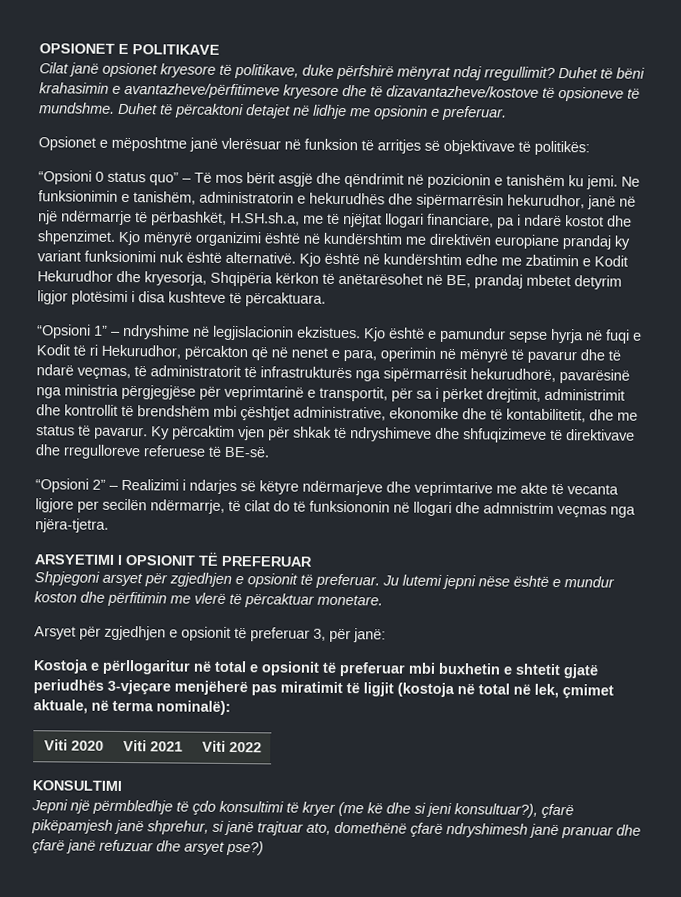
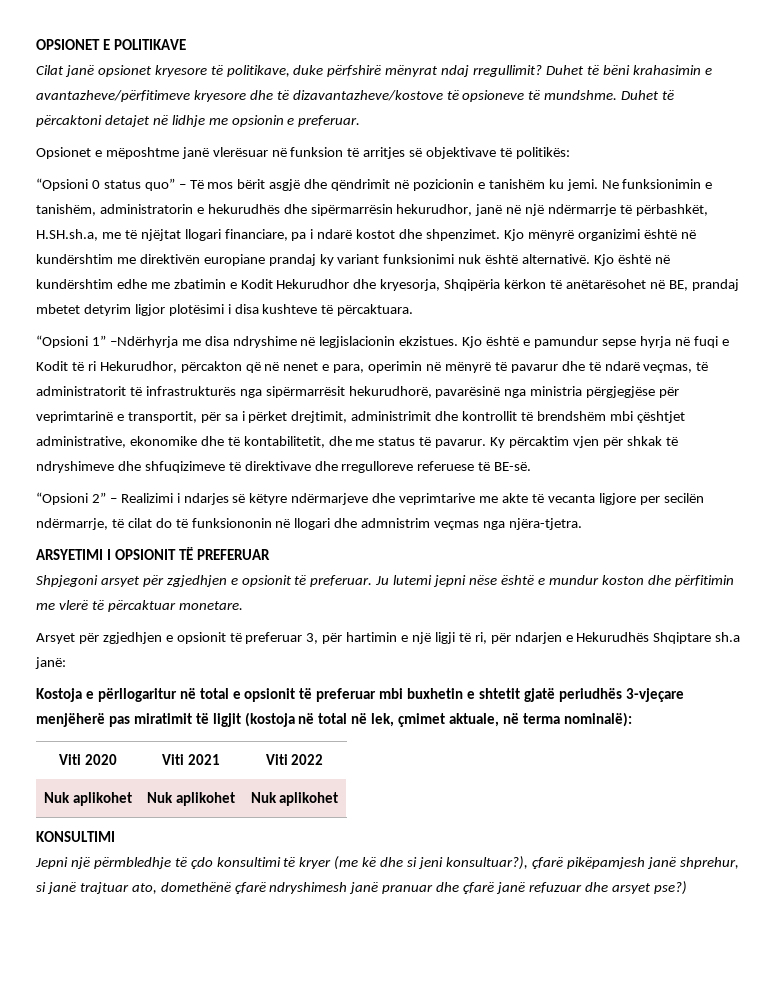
[111,331,121,336] – -> [109,336,229,348] –Ndërhyrja me disa
(351, 635) none -> [346,632,741,644] hartimin e një ligji të ri, për ndarjen e Hekurudhës Shqiptare sh.a
(262, 747) none -> [44,792,132,806] [147,792,235,806] [250,792,339,806] // Nuk aplikohet | Nuk aplikohet | Nuk aplikohet

